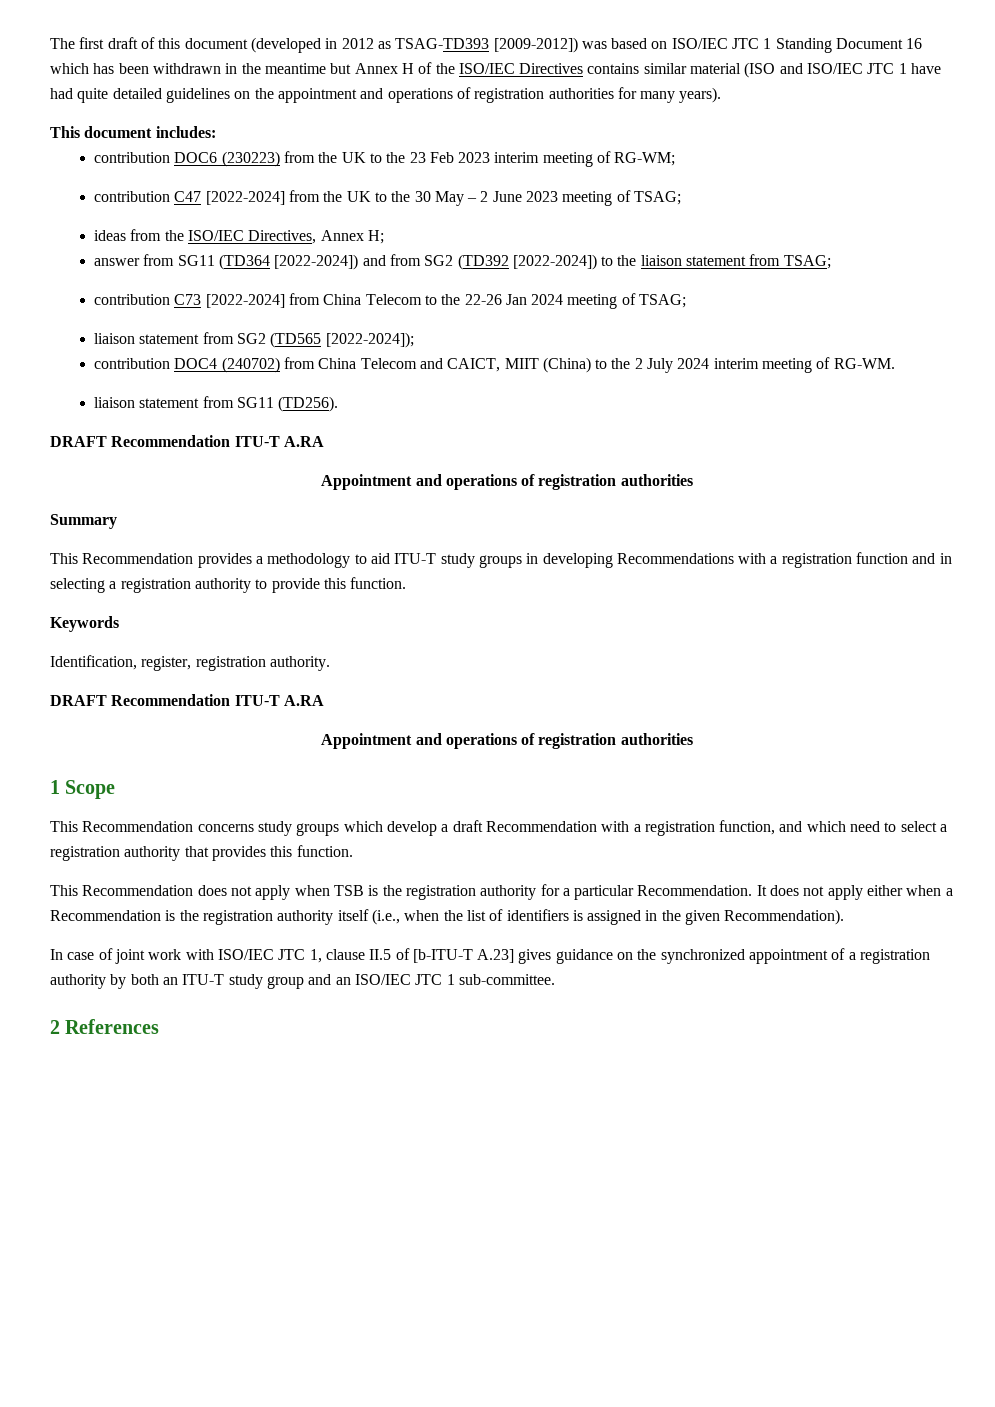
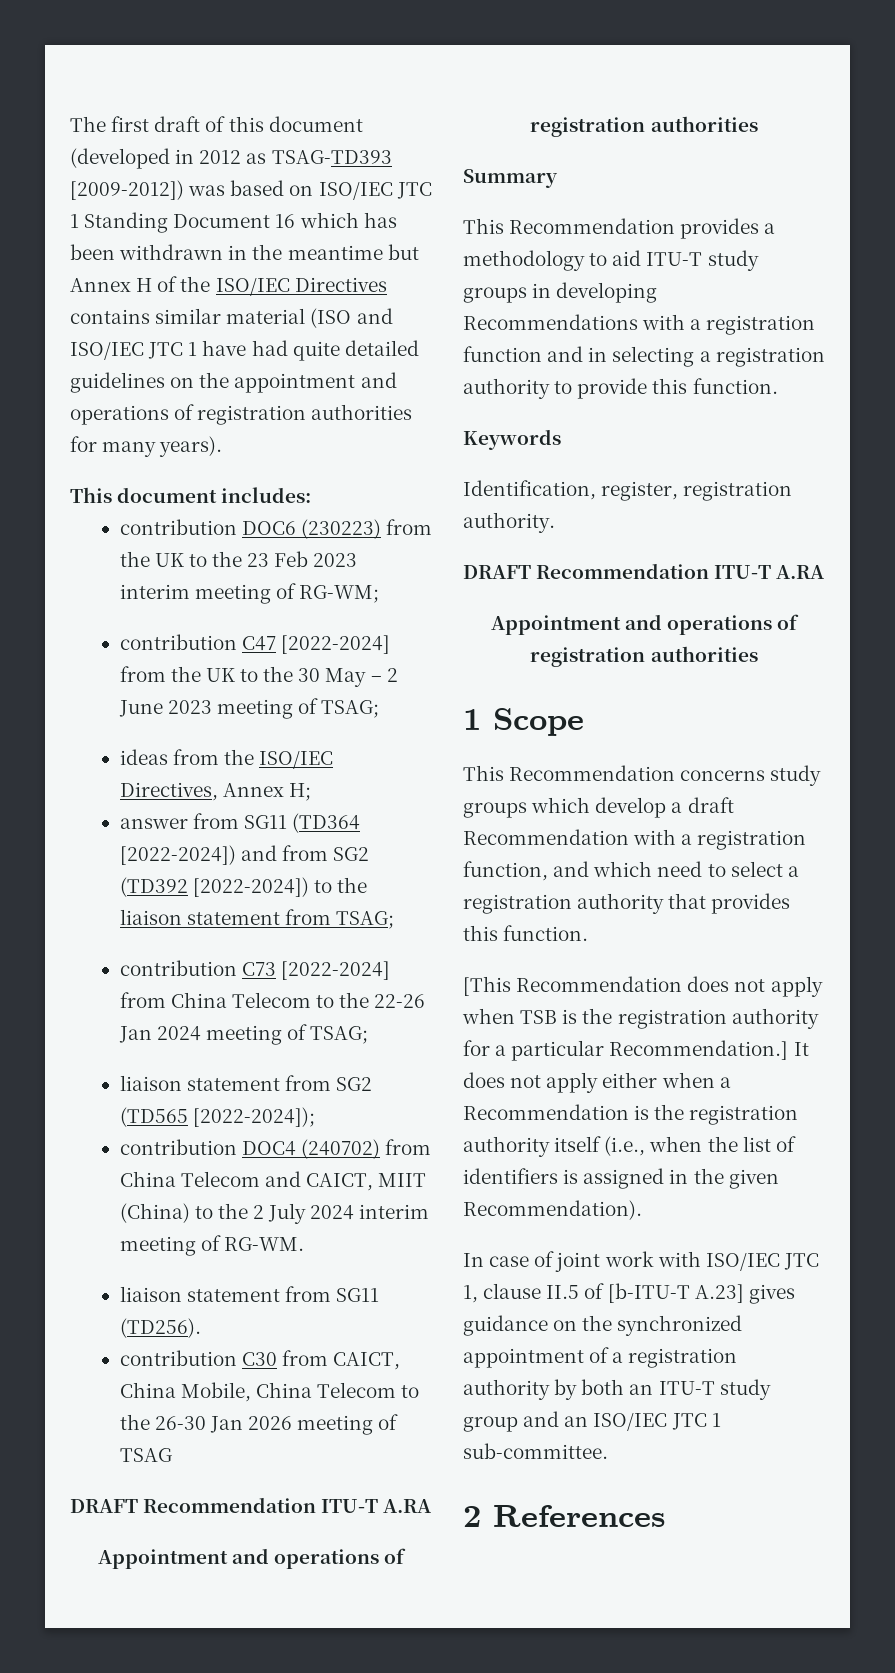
(339, 404) none -> [119,1350,400,1370] [119,1382,420,1402] [119,1414,399,1435] [119,1448,172,1462] // contribution C30 from CAICT, China Mobile, China Telecom to the 26-30 Jan 2026 meeting of TSAG
[50,885,78,896] This -> [463,976,511,996] [This
[637,885,753,896] Recommendation. -> [609,1040,789,1060] Recommendation.]

